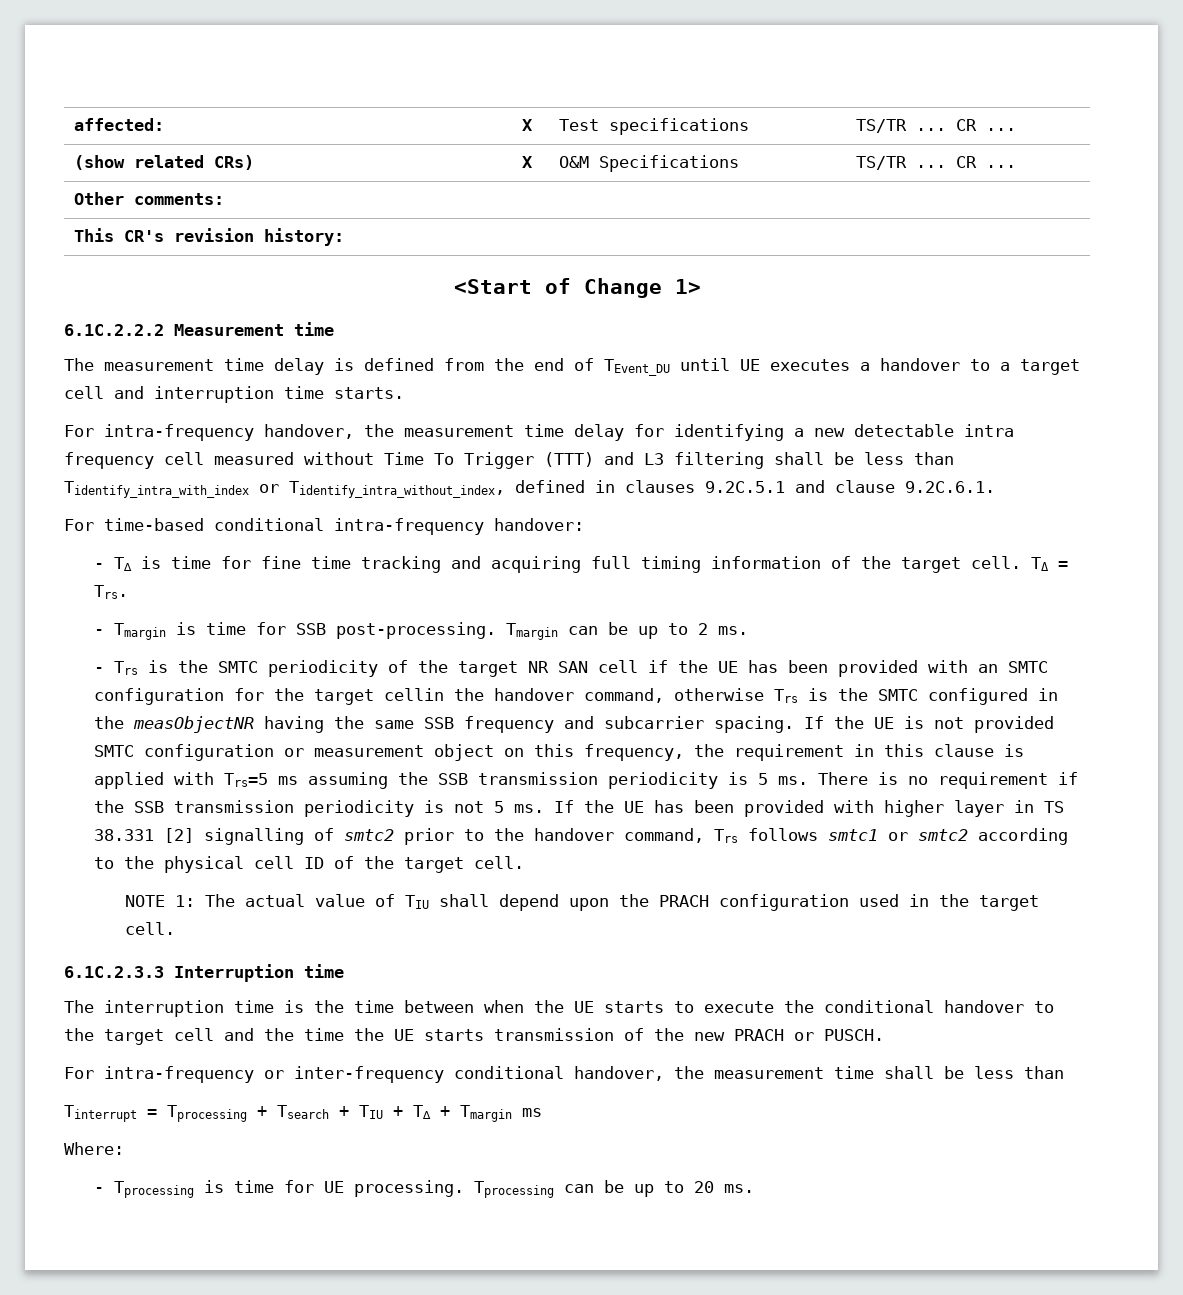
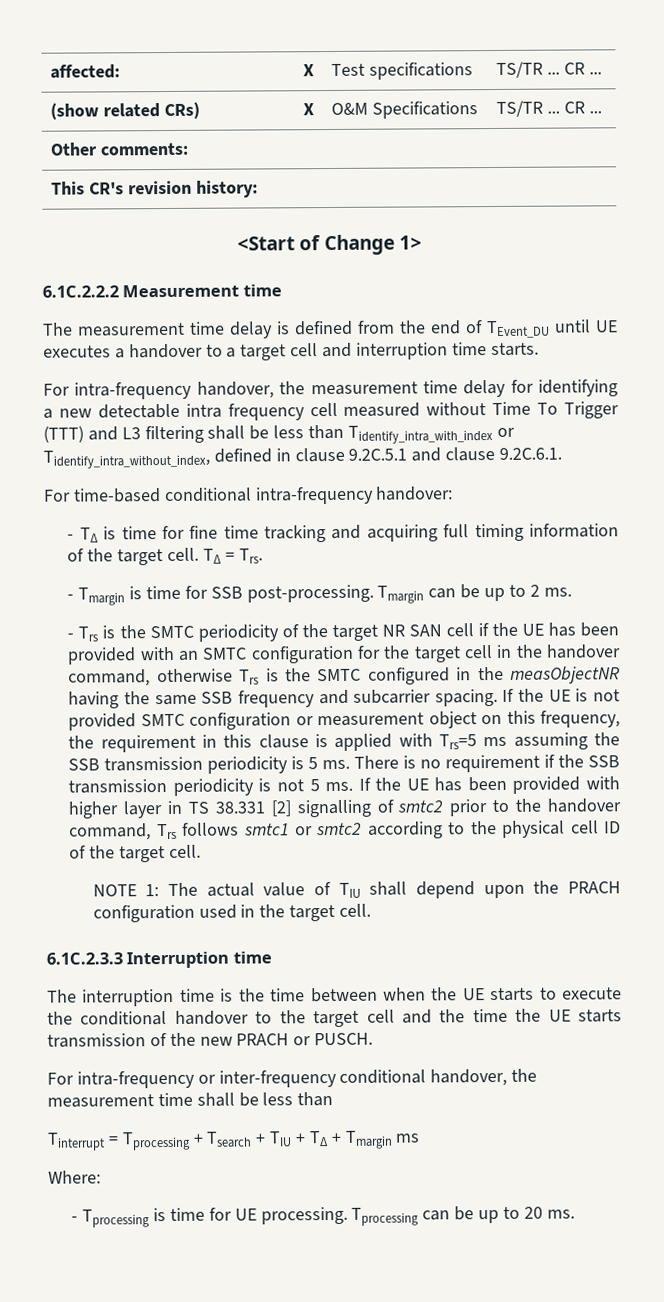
[625,480,695,493] clauses -> [294,447,345,463] clause
[384,688,445,701] cellin -> [464,644,513,659] cell in

